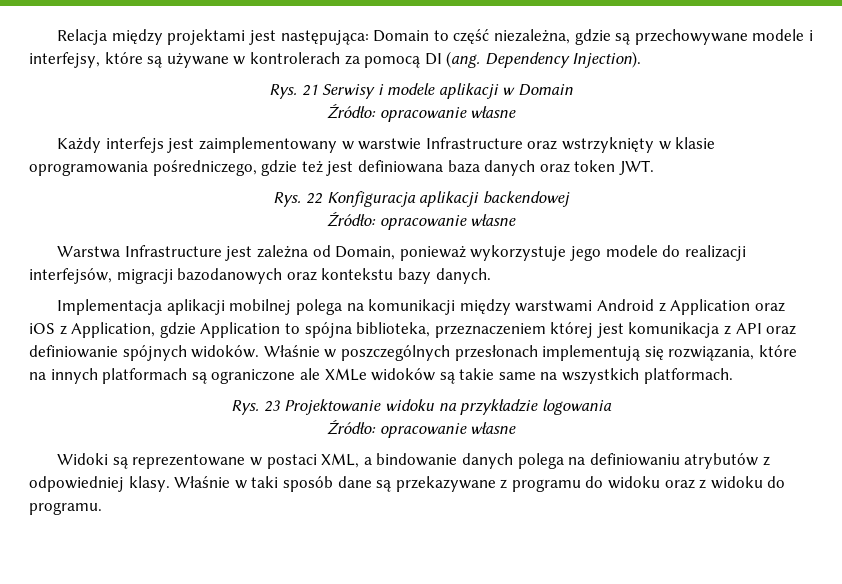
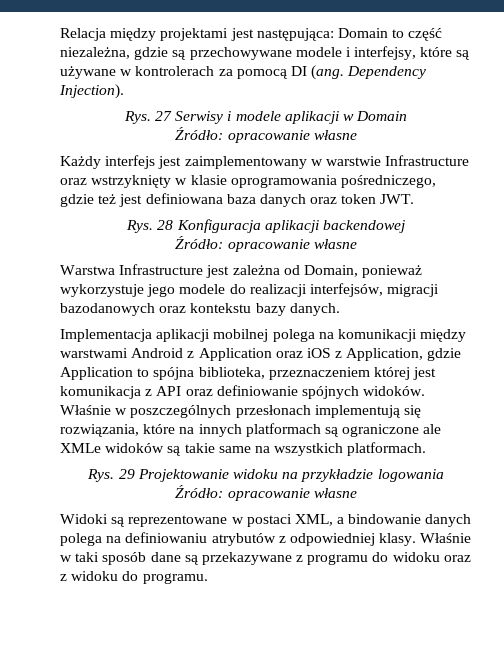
[301,84,318,96] 21 -> [155,111,173,121] 27
[305,192,322,204] 22 -> [157,220,174,230] 28
[263,400,280,412] 23 -> [118,469,135,479] 29

